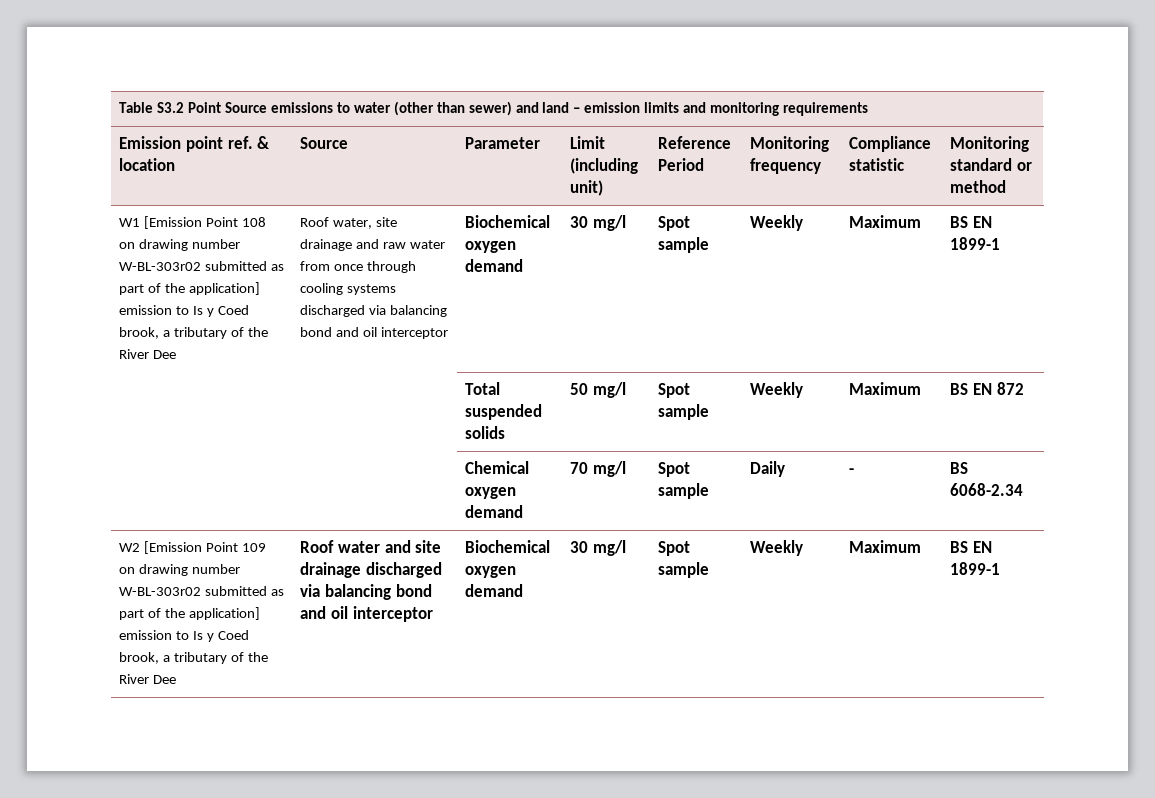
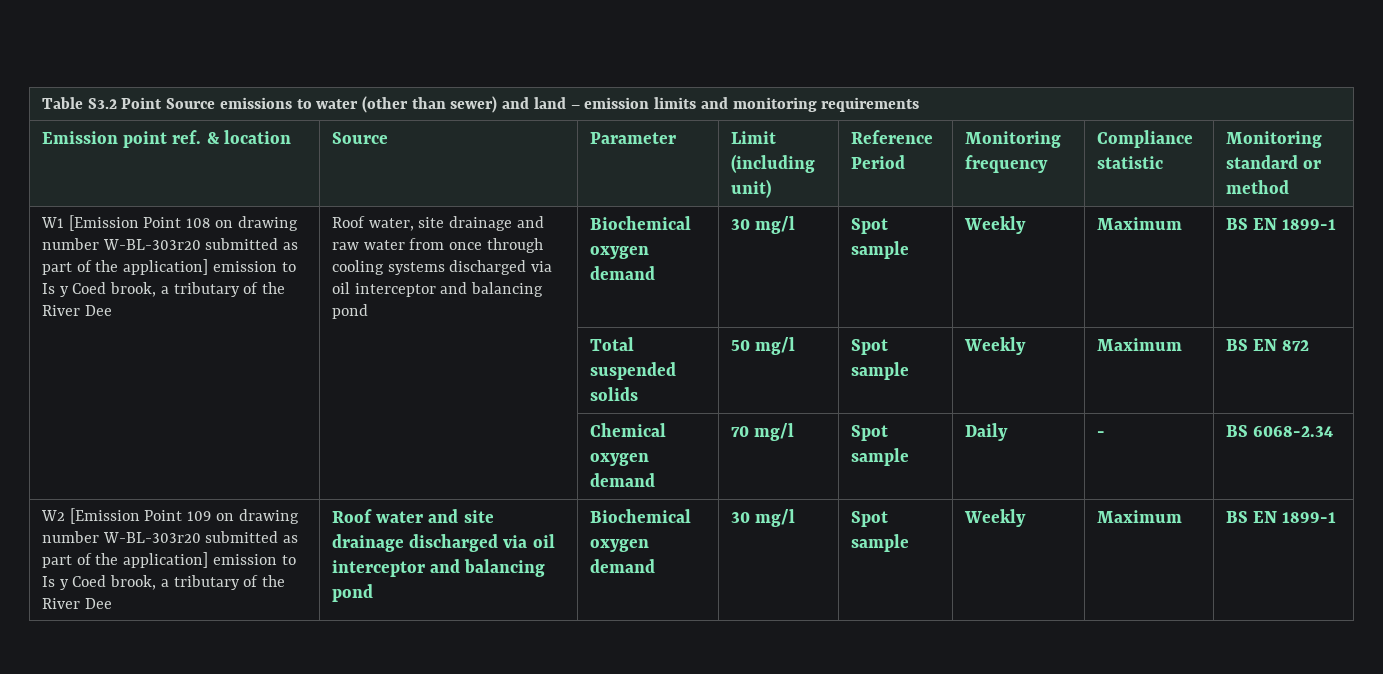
[119,262,202,271] W-BL-303r02 -> [102,239,201,250] W-BL-303r20
[390,305,448,317] [300,327,449,339] balancing bond and oil interceptor -> [331,282,544,297] [331,304,368,319] oil interceptor and balancing pond
[119,587,202,596] W-BL-303r02 -> [102,532,201,543] W-BL-303r20
[325,584,432,600] [300,606,433,622] balancing bond and oil interceptor -> [532,534,555,548] [331,559,546,577] [331,584,373,602] oil interceptor and balancing pond

